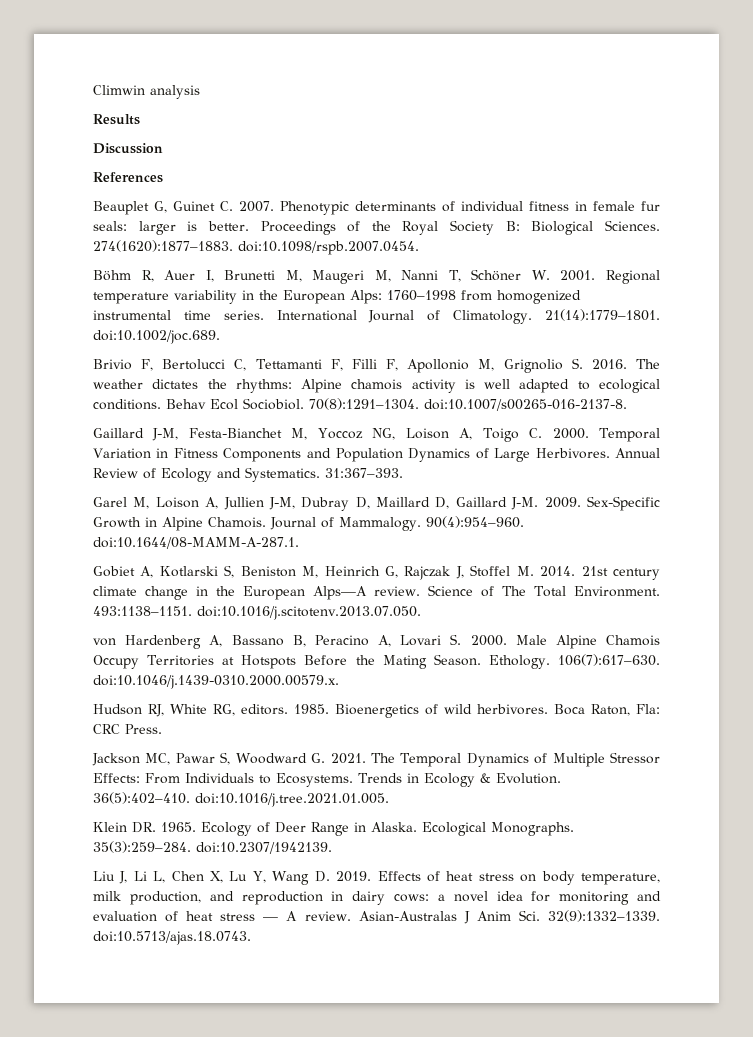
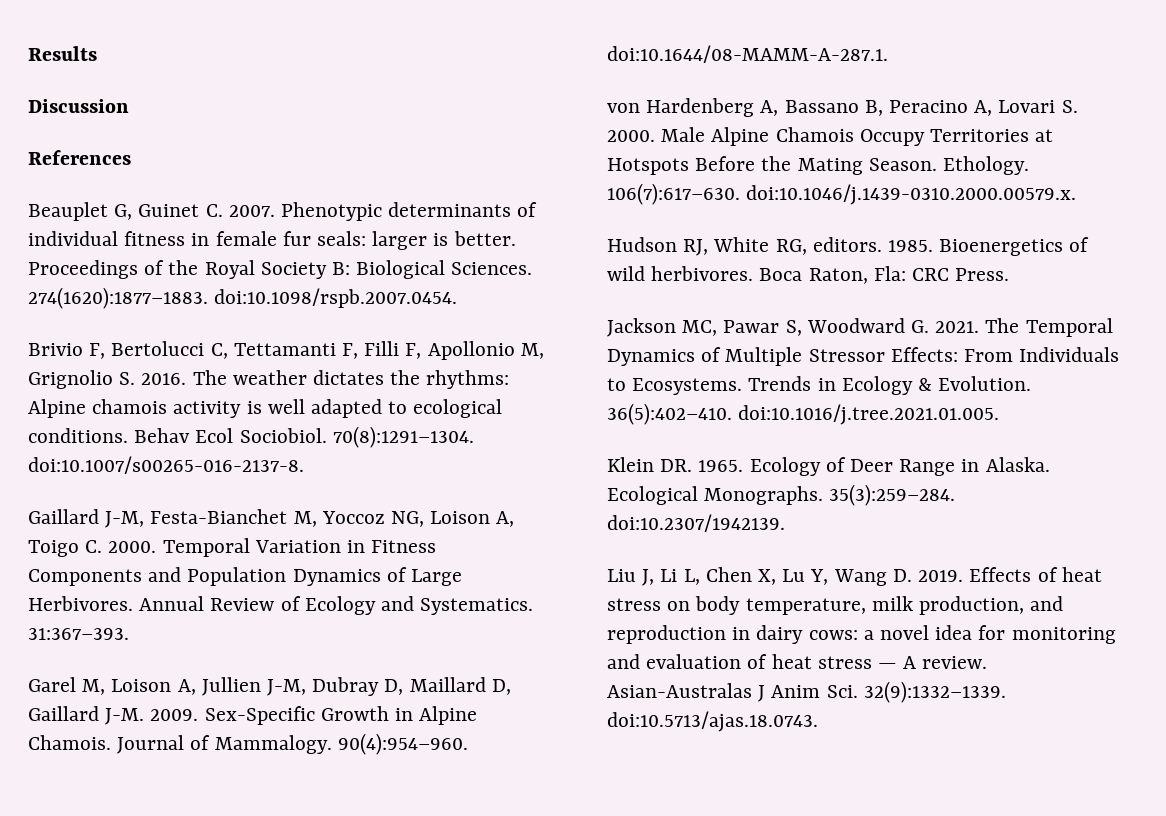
[93,85,200,99] Climwin analysis // -> (28, 53) none
[93,269,660,284] [93,290,581,304] [93,309,660,324] [93,330,220,344] // Böhm R, Auer I, Brunetti M, Maugeri M, Nanni T, Schöner W. 2001. Regional temperature variability in the European Alps: 1760–1998 from homogenized instrumental time series. International Journal of Climatology. 21(14):1779–1801. doi:10.1002/joc.689. -> (458, 298) none
[93,565,661,580] [93,585,661,600] [93,606,421,620] // Gobiet A, Kotlarski S, Beniston M, Heinrich G, Rajczak J, Stoffel M. 2014. 21st century climate change in the European Alps—A review. Science of The Total Environment. 493:1138–1151. doi:10.1016/j.scitotenv.2013.07.050. -> (888, 54) none

